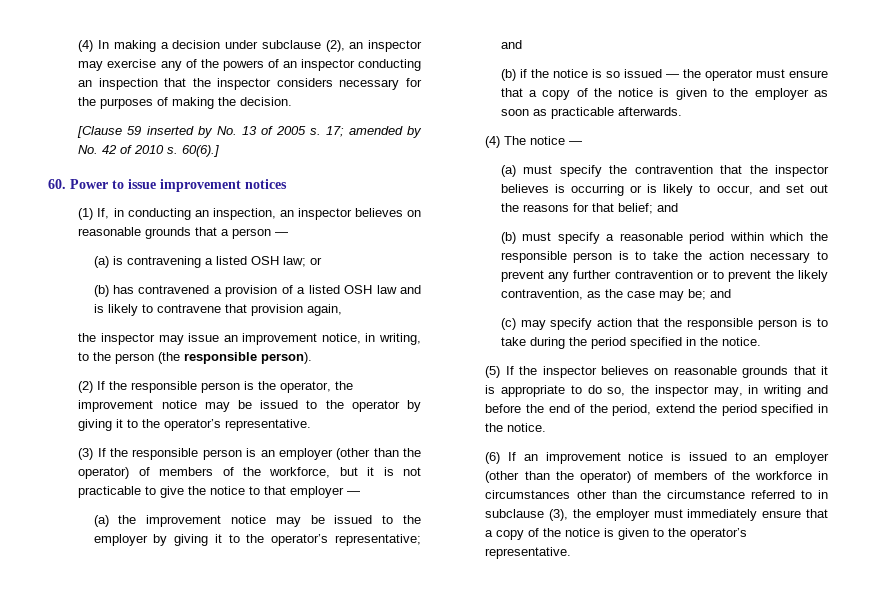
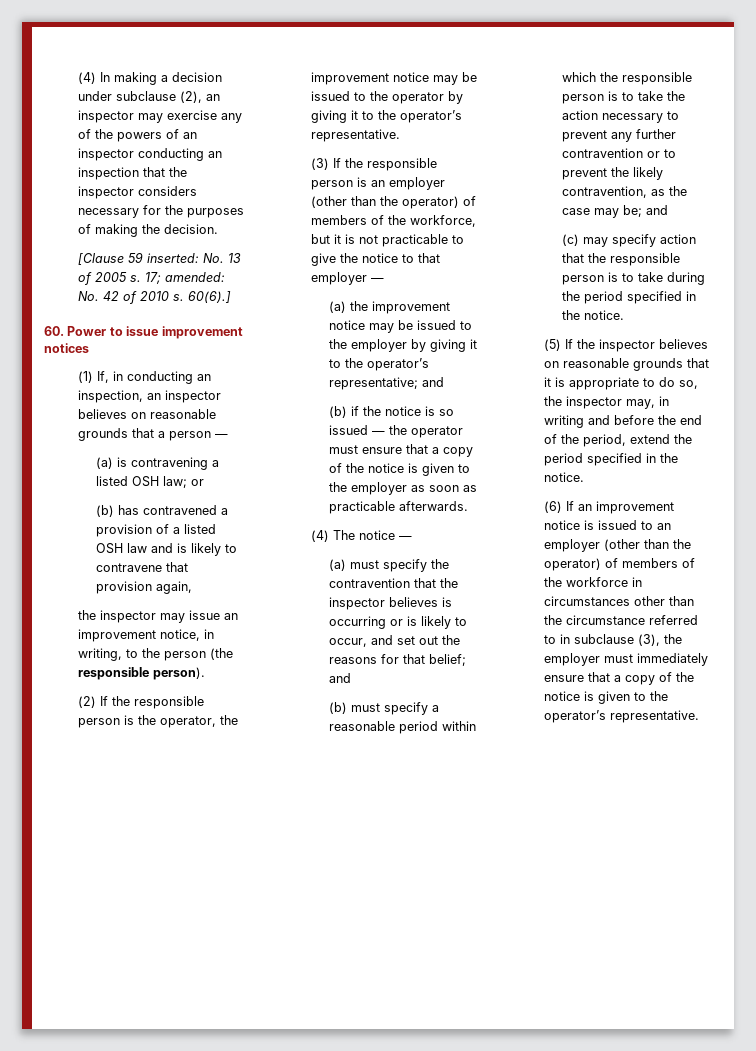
[146,126,213,138] inserted by -> [147,253,200,263] inserted:
[348,126,423,138] amended by -> [165,272,226,282] amended:

